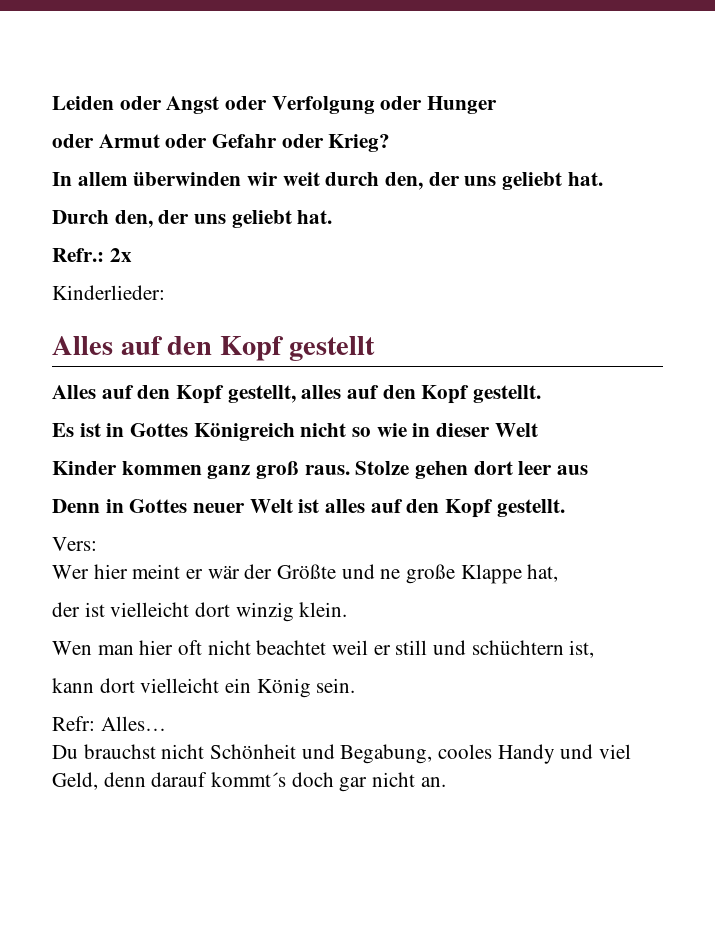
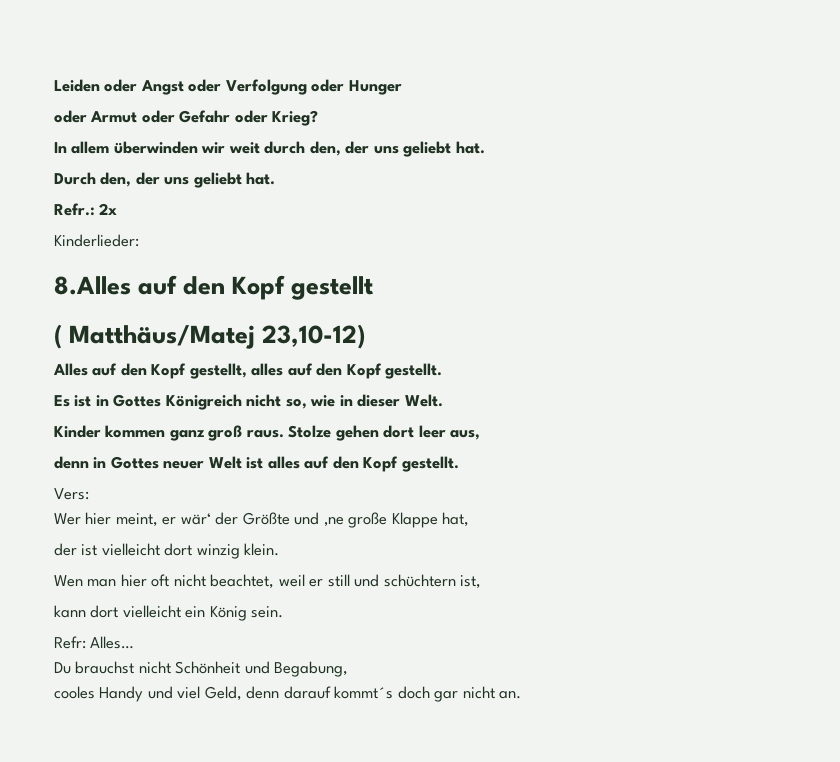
[52,336,113,355] Alles -> [54,276,131,295] 8.Alles
(375, 348) none -> [54,324,366,349] // ( Matthäus/Matej 23,10-12)
[352,427,372,437] so -> [285,399,307,409] so,
[494,423,538,437] Welt -> [404,394,443,407] Welt.
[557,465,589,475] [52,499,100,513] aus // Denn -> [450,430,481,440] [54,456,89,469] aus, // denn
[132,564,240,579] meint er wär -> [115,513,211,527] meint, er wär‘
[380,569,401,579] ne -> [323,517,344,527] ‚ne
[256,640,327,655] beachtet -> [210,574,275,589] beachtet,
(433, 754) none -> (349, 669) //

